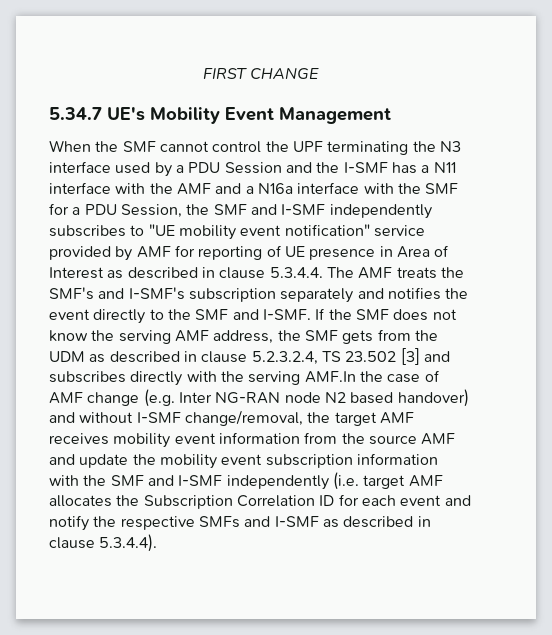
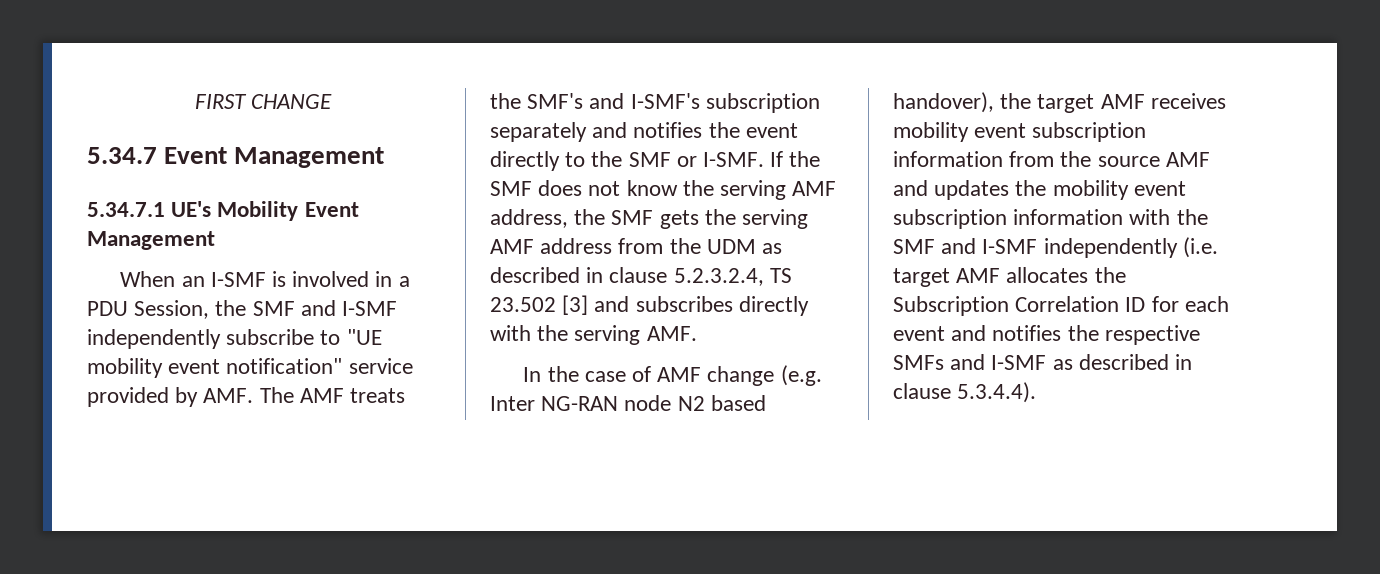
(102, 113) none -> [164,147,385,168] [87,202,165,217] Event Management // 5.34.7.1
[95,141,461,155] [49,161,456,177] [49,182,459,195] [49,203,69,215] the SMF cannot control the UPF terminating the N3 interface used by a PDU Session and the I-SMF has a N11 interface with the AMF and a N16a interface with the SMF for -> [181,271,393,287] an I-SMF is involved in
[49,225,126,237] subscribes -> [226,329,315,345] subscribe
[136,245,450,260] [49,267,323,279] AMF for reporting of UE presence in Area of Interest as described in clause 5.3.4.4. -> [203,388,254,403] AMF.
[232,309,259,320] and -> [676,156,697,167] or
(374, 337) none -> [704,209,809,229] [490,238,613,254] the serving AMF address
[304,371,356,383] AMF.In -> [646,326,697,341] [523,367,542,382] AMF. // In
[397,389,469,407] [49,410,303,426] handover) and without I-SMF change/removal, -> [893,92,994,113] handover),
(216, 438) none -> [1032,122,1147,142] subscription
[79,454,129,468] update -> [934,180,1010,200] updates
[49,515,89,531] notify -> [992,325,1062,341] notifies

